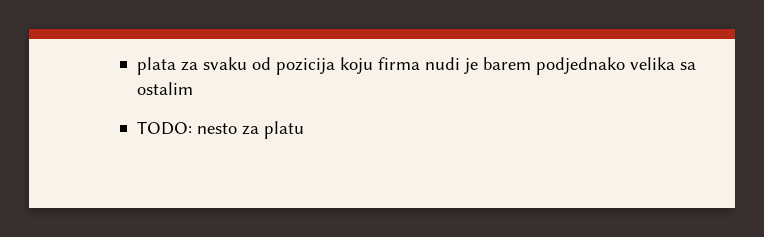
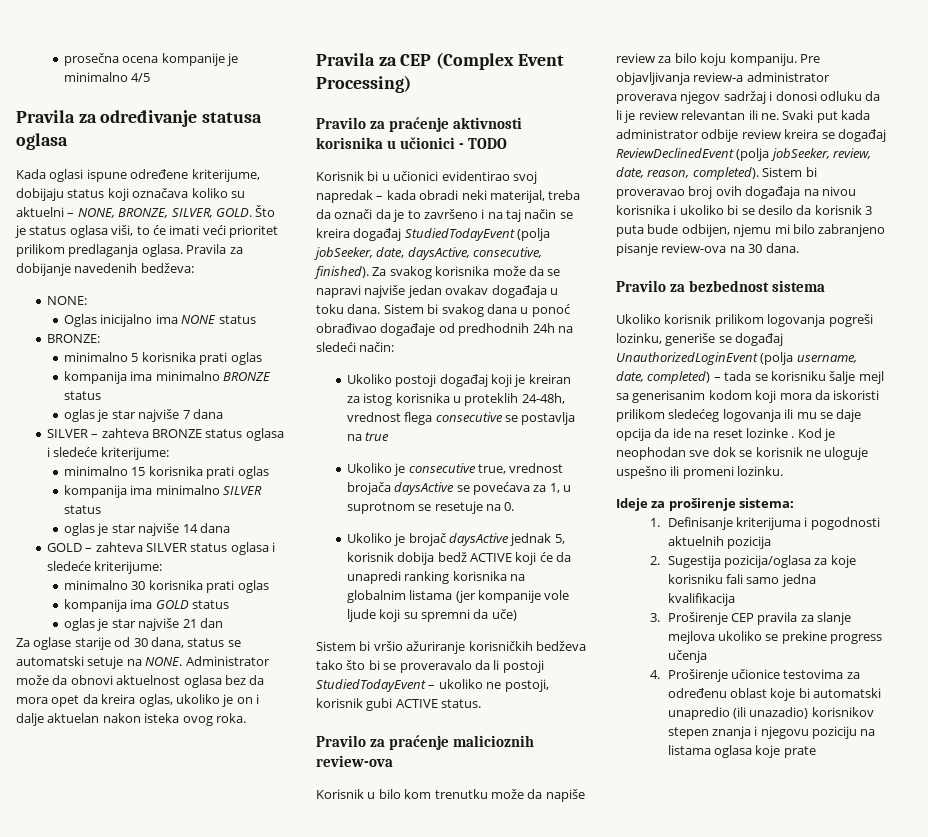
[136,57,696,75] [136,82,193,95] [136,121,304,139] plata za svaku od pozicija koju firma nudi je barem podjednako velika sa ostalim // TODO: nesto za platu -> [64,53,239,66] [64,72,151,82] [16,110,263,127] [16,133,68,150] [16,169,260,182] [16,188,245,201] [16,205,276,218] [15,225,278,238] [16,244,243,257] [16,263,194,276] [46,296,87,305] [64,314,256,327] [46,334,100,343] [64,352,262,365] [64,371,272,384] [64,391,102,400] [64,409,223,422] [46,428,284,441] [46,447,169,460] [64,466,269,479] [64,485,263,498] [64,505,102,514] [64,523,230,536] [46,542,276,555] [46,561,163,574] [64,580,269,593] [64,599,230,612] [64,618,223,631] [16,637,241,650] [16,656,270,669] [16,675,265,688] [16,694,259,707] [16,713,246,726] [316,52,564,70] [316,75,411,93] [316,117,523,132] [316,137,508,149] [316,171,537,184] [316,190,581,203] [316,209,573,222] [316,228,551,241] [314,247,543,260] [314,266,561,279] [316,285,558,298] [316,304,570,317] [316,323,573,336] [316,342,395,352] [346,374,571,387] [346,393,565,406] [346,412,576,425] [346,432,390,441] [346,463,564,476] [346,482,572,495] [346,501,515,514] [346,533,565,546] [346,552,572,565] [346,571,526,584] [346,590,570,603] [346,609,517,622] [316,641,586,654] [316,660,544,673] [316,679,549,692] [316,698,482,711] [316,735,535,750] [316,755,393,767] [316,789,585,802] [616,53,820,66] [616,72,830,85] [616,91,881,104] [616,110,870,123] [616,129,886,142] [616,148,872,161] [616,167,817,180] [616,186,856,199] [616,205,872,215] [616,224,886,237] [616,243,799,256] [616,280,826,292] [616,314,873,327] [616,333,784,346] [616,352,857,365] [616,371,884,384] [616,390,880,403] [616,409,862,422] [616,428,835,441] [616,447,869,460] [616,466,784,479] [616,498,795,511] [650,517,880,530] [667,536,771,549] [650,555,856,568] [667,574,816,587] [667,593,735,606] [650,612,852,625] [667,631,883,644] [667,650,707,663] [650,669,860,682] [667,688,882,701] [667,707,874,720] [667,726,876,739] [667,745,816,758] prosečna ocena kompanije je minimalno 4/5 // Pravila za određivanje statusa oglasa // Kada oglasi ispune određene kriterijume, dobijaju status koji označava koliko su aktuelni – NONE, BRONZE, SILVER, GOLD. Što je status oglasa viši, to će imati veći prioritet prilikom predlaganja oglasa. Pravila za dobijanje navedenih bedževa: // NONE: // Oglas inicijalno ima NONE status // BRONZE: // minimalno 5 korisnika prati oglas // kompanija ima minimalno BRONZE status // oglas je star najviše 7 dana // SILVER – zahteva BRONZE status oglasa i sledeće kriterijume: // minimalno 15 korisnika prati oglas // kompanija ima minimalno SILVER status // oglas je star najviše 14 dana // GOLD – zahteva SILVER status oglasa i sledeće kriterijume: // minimalno 30 korisnika prati oglas // kompanija ima GOLD status // oglas je star najviše 21 dan // Za oglase starije od 30 dana, status se automatski setuje na NONE. Administrator može da obnovi aktuelnost oglasa bez da mora opet da kreira oglas, ukoliko je on i dalje aktuelan nakon isteka ovog roka. // Pravila za CEP (Complex Event Processing) // Pravilo za praćenje aktivnosti korisnika u učionici - TODO // Korisnik bi u učionici evidentirao svoj napredak – kada obradi neki materijal, treba da označi da je to završeno i na taj način se kreira događaj StudiedTodayEvent (polja jobSeeker, date, daysActive, consecutive, finished). Za svakog korisnika može da se napravi najviše jedan ovakav događaja u toku dana. Sistem bi svakog dana u ponoć obrađivao događaje od predhodnih 24h na sledeći način: // Ukoliko postoji događaj koji je kreiran za istog korisnika u proteklih 24-48h, vrednost flega consecutive se postavlja na true // Ukoliko je consecutive true, vrednost brojača daysActive se povećava za 1, u suprotnom se resetuje na 0. // Ukoliko je brojač daysActive jednak 5, korisnik dobija bedž ACTIVE koji će da unapredi ranking korisnika na globalnim listama (jer kompanije vole ljude koji su spremni da uče) // Sistem bi vršio ažuriranje korisničkih bedževa tako što bi se proveravalo da li postoji StudiedTodayEvent – ukoliko ne postoji, korisnik gubi ACTIVE status. // Pravilo za praćenje malicioznih review-ova // Korisnik u bilo kom trenutku može da napiše review za bilo koju kompaniju. Pre objavljivanja review-a administrator proverava njegov sadržaj i donosi odluku da li je review relevantan ili ne. Svaki put kada administrator odbije review kreira se događaj ReviewDeclinedEvent (polja jobSeeker, review, date, reason, completed). Sistem bi proveravao broj ovih događaja na nivou korisnika i ukoliko bi se desilo da korisnik 3 puta bude odbijen, njemu mi bilo zabranjeno pisanje review-ova na 30 dana. // Pravilo za bezbednost sistema // Ukoliko korisnik prilikom logovanja pogreši lozinku, generiše se događaj UnauthorizedLoginEvent (polja username, date, completed) – tada se korisniku šalje mejl sa generisanim kodom koji mora da iskoristi prilikom sledećeg logovanja ili mu se daje opcija da ide na reset lozinke . Kod je neophodan sve dok se korisnik ne uloguje uspešno ili promeni lozinku. // Ideje za proširenje sistema: // 1. Definisanje kriterijuma i pogodnosti aktuelnih pozicija // 2. Sugestija pozicija/oglasa za koje korisniku fali samo jedna kvalifikacija // 3. Proširenje CEP pravila za slanje mejlova ukoliko se prekine progress učenja // 4. Proširenje učionice testovima za određenu oblast koje bi automatski unapredio (ili unazadio) korisnikov stepen znanja i njegovu poziciju na listama oglasa koje prate

